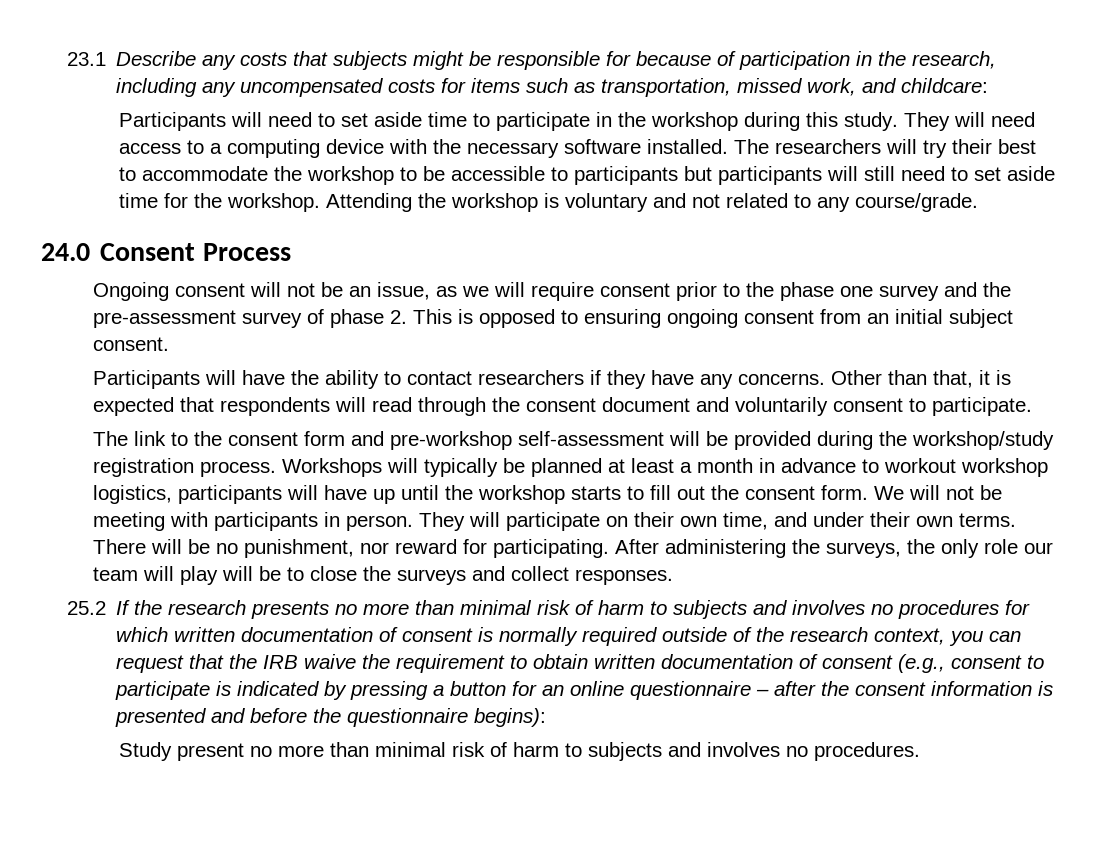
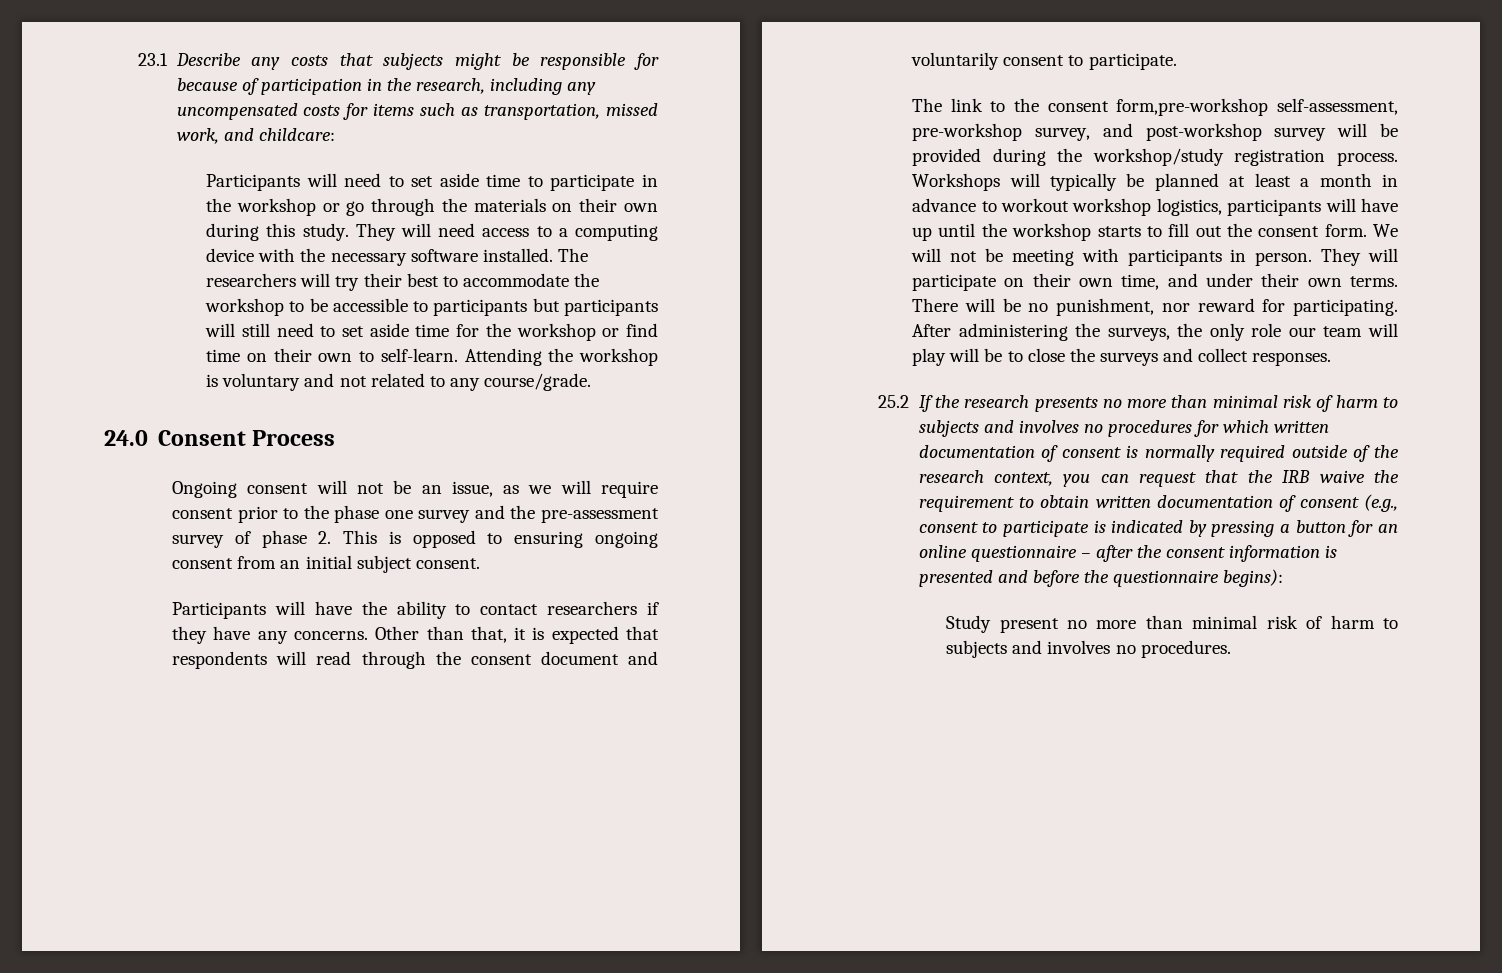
(739, 121) none -> [322,198,658,216] or go through the materials on their own
[227,193,321,212] workshop. -> [516,323,658,341] [206,348,458,362] workshop or find time on their own to self-learn.
[304,431,665,450] form and pre-workshop self-assessment -> [1116,98,1398,116] [912,123,1327,141] form,pre-workshop self-assessment, pre-workshop survey, and post-workshop survey

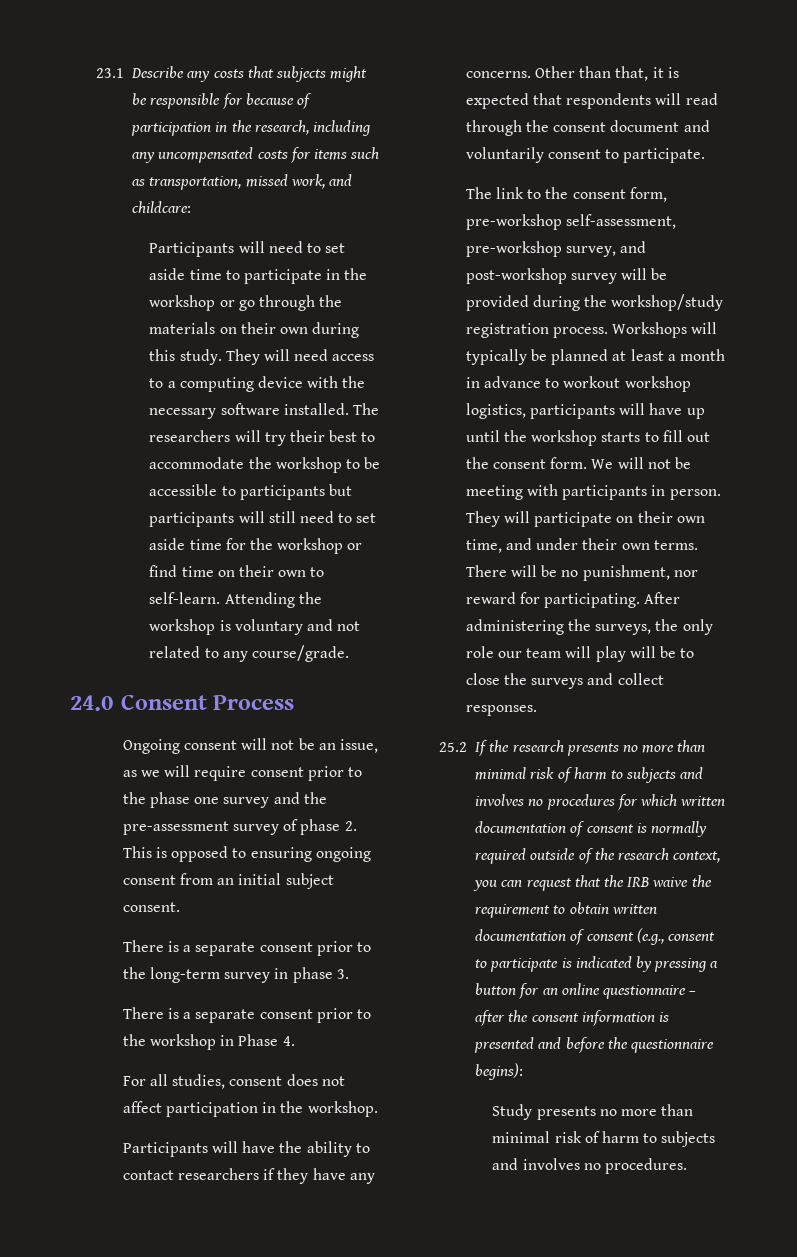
(480, 563) none -> [122,940,372,956] [122,967,349,983] [122,1007,372,1023] [122,1034,295,1050] [122,1074,345,1089] [122,1101,378,1117] // There is a separate consent prior to the long-term survey in phase 3. // There is a separate consent prior to the workshop in Phase 4. // For all studies, consent does not affect participation in the workshop.
[1116,98,1269,116] form,pre-workshop -> [629,187,667,202] [465,214,562,230] form, pre-workshop
[999,618,1059,633] present -> [536,1106,596,1120] presents

